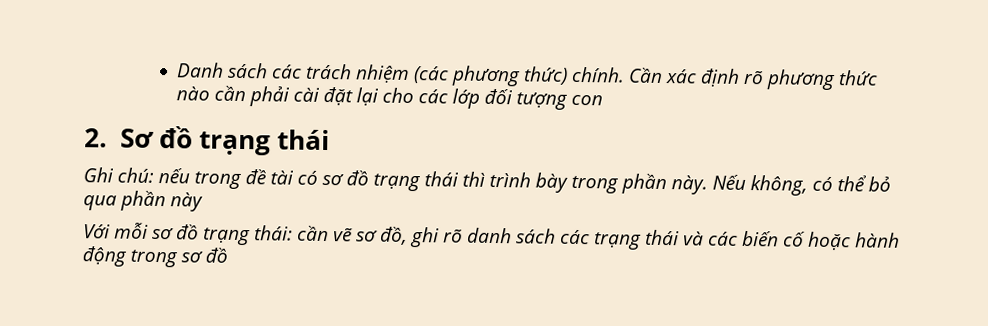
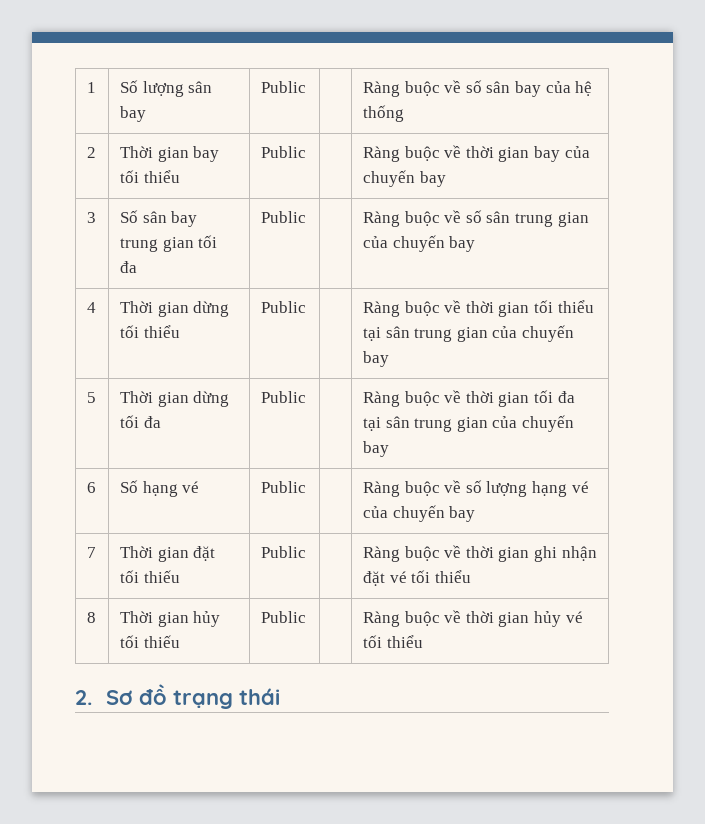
[175,62,878,91] [175,85,603,110] Danh sách các trách nhiệm (các phương thức) chính. Cần xác định rõ phương thức nào cần phải cài đặt lại cho các lớp đối tượng con -> [86,82,96,93] [119,80,213,97] [119,106,146,122] [260,81,306,93] [362,80,593,97] [362,105,404,122] [86,147,96,158] [119,146,220,162] [119,170,180,183] [260,146,306,158] [362,145,590,162] [362,170,446,187] [86,212,96,223] [119,210,198,227] [119,235,218,252] [119,261,137,273] [260,211,306,223] [362,210,589,227] [362,235,476,252] [86,302,96,313] [119,301,230,317] [119,325,180,338] [260,301,306,313] [362,300,594,317] [362,325,574,342] [362,351,389,367] [86,392,96,403] [119,391,230,407] [119,415,161,428] [260,391,306,403] [362,390,575,407] [362,415,574,432] [362,441,389,457] [86,482,96,493] [119,480,200,497] [260,481,306,493] [362,480,589,497] [362,505,476,522] [86,547,96,558] [119,546,216,562] [119,570,180,583] [260,546,306,558] [362,545,597,562] [362,570,471,586] [86,612,96,623] [119,611,221,627] [119,635,180,648] [260,611,306,623] [362,610,583,627] [362,635,423,648] 1 | Số lượng sân bay | Public | | Ràng buộc về số sân bay của hệ thống // 2 | Thời gian bay tối thiểu | Public | | Ràng buộc về thời gian bay của chuyến bay // 3 | Số sân bay trung gian tối đa | Public | | Ràng buộc về số sân trung gian của chuyến bay // 4 | Thời gian dừng tối thiểu | Public | | Ràng buộc về thời gian tối thiểu tại sân trung gian của chuyến bay // 5 | Thời gian dừng tối đa | Public | | Ràng buộc về thời gian tối đa tại sân trung gian của chuyến bay // 6 | Số hạng vé | Public | | Ràng buộc về số lượng hạng vé của chuyến bay // 7 | Thời gian đặt tối thiếu | Public | | Ràng buộc về thời gian ghi nhận đặt vé tối thiểu // 8 | Thời gian hủy tối thiếu | Public | | Ràng buộc về thời gian hủy vé tối thiểu
[83,167,891,196] [83,190,203,212] [83,222,900,251] [82,246,228,268] // Ghi chú: nếu trong đề tài có sơ đồ trạng thái thì trình bày trong phần này. Nếu không, có thể bỏ qua phần này // Với mỗi sơ đồ trạng thái: cần vẽ sơ đồ, ghi rõ danh sách các trạng thái và các biến cố hoặc hành động trong sơ đồ -> (281, 696) none

